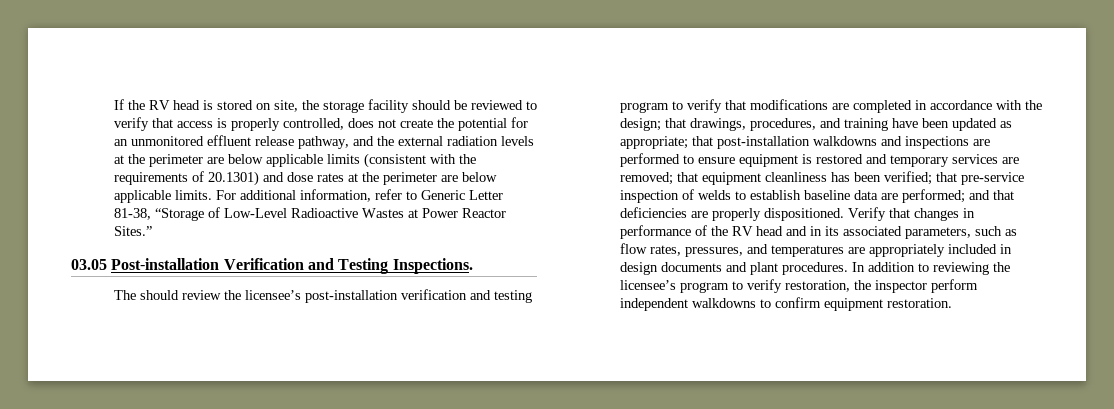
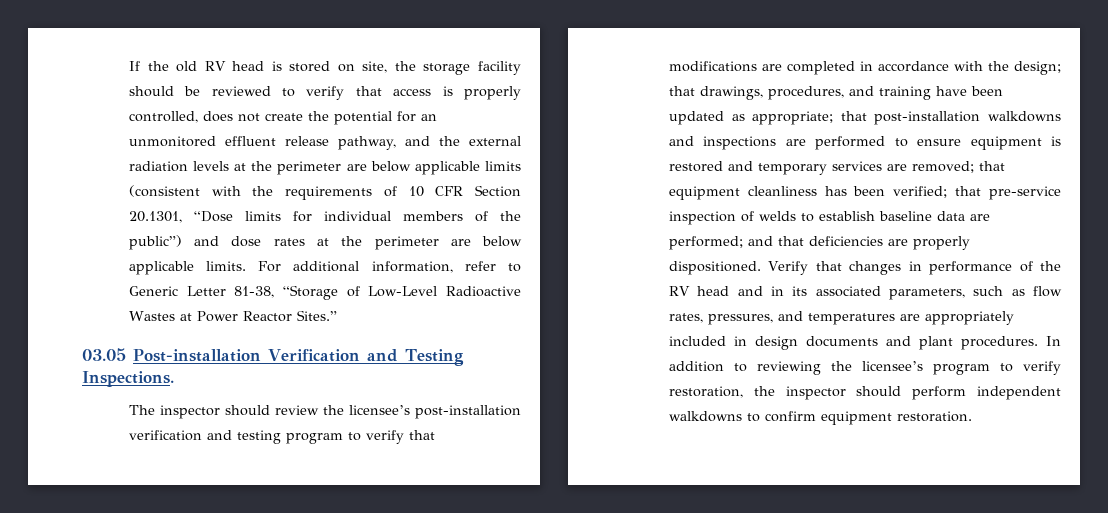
(145, 105) none -> [176,61,198,72] old
[207,171,259,186] 20.1301) -> [408,185,521,197] [128,211,521,223] [128,235,182,250] 10 CFR Section 20.1301, “Dose limits for individual members of the public”)
(136, 295) none -> [159,405,220,419] inspector
(927, 286) none -> [856,386,902,397] should

